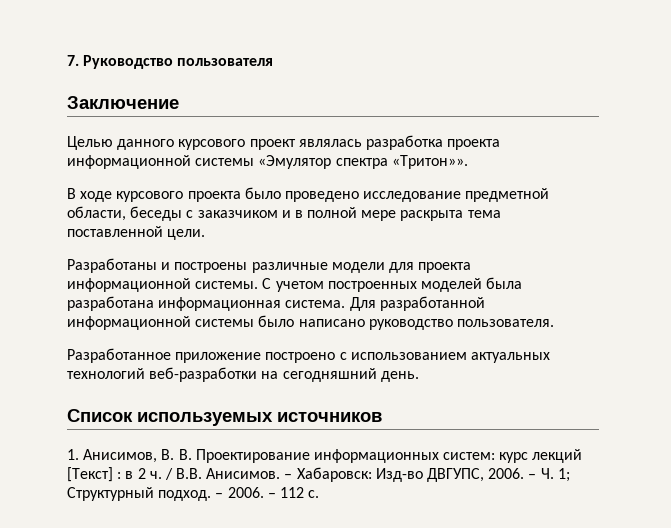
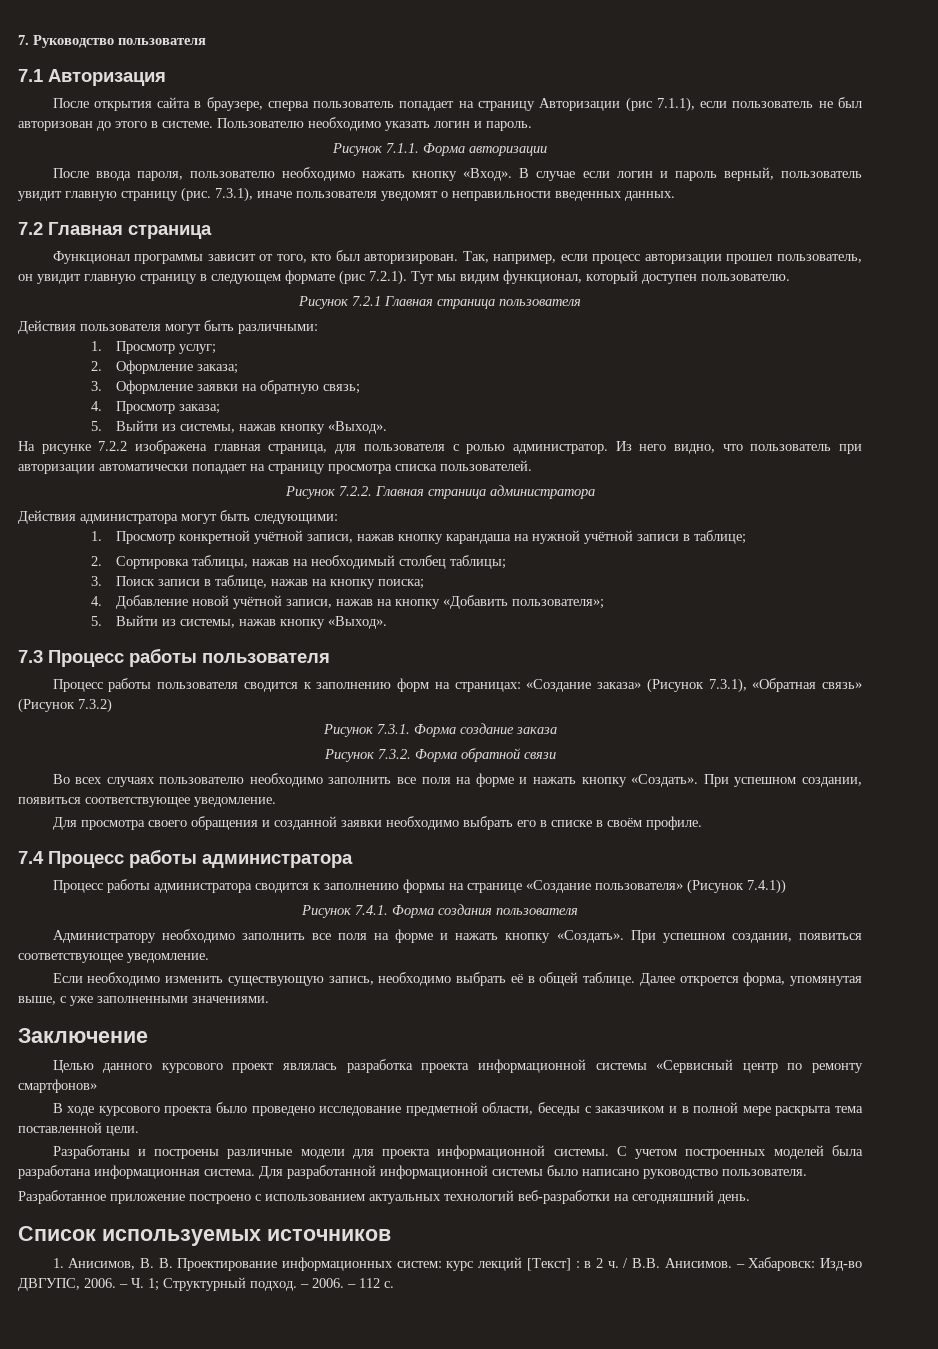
(274, 62) none -> [18,69,166,86] [52,97,863,112] [18,117,532,131] [332,143,547,156] [52,167,863,181] [18,187,675,202] [18,222,212,239] [52,250,863,264] [18,270,790,285] [298,296,581,309] [18,320,318,334] [91,341,216,354] [91,360,238,374] [91,380,360,394] [91,401,220,414] [91,420,387,434] [18,440,862,454] [18,460,532,474] [284,485,595,499] [18,510,338,524] [91,530,746,544] [91,555,506,569] [91,575,424,589] [91,595,604,609] [91,615,387,629] [18,648,330,667] [52,678,862,693] [18,698,112,713] [322,723,557,737] [323,748,556,762] [52,773,863,787] [18,797,276,807] [52,816,702,830] [18,849,353,868] [52,879,786,894] [301,904,578,918] [52,929,863,943] [18,953,209,963] [52,972,862,986] [18,996,269,1006] // 7.1 Авторизация // После открытия сайта в браузере, сперва пользователь попадает на страницу Авторизации (рис 7.1.1), если пользователь не был авторизован до этого в системе. Пользователю необходимо указать логин и пароль. // Рисунок 7.1.1. Форма авторизации // После ввода пароля, пользователю необходимо нажать кнопку «Вход». В случае если логин и пароль верный, пользователь увидит главную страницу (рис. 7.3.1), иначе пользователя уведомят о неправильности введенных данных. // 7.2 Главная страница // Функционал программы зависит от того, кто был авторизирован. Так, например, если процесс авторизации прошел пользователь, он увидит главную страницу в следующем формате (рис 7.2.1). Тут мы видим функционал, который доступен пользователю. // Рисунок 7.2.1 Главная страница пользователя // Действия пользователя могут быть различными: // 1. Просмотр услуг; // 2. Оформление заказа; // 3. Оформление заявки на обратную связь; // 4. Просмотр заказа; // 5. Выйти из системы, нажав кнопку «Выход». // На рисунке 7.2.2 изображена главная страница, для пользователя с ролью администратор. Из него видно, что пользователь при авторизации автоматически попадает на страницу просмотра списка пользователей. // Рисунок 7.2.2. Главная страница администратора // Действия администратора могут быть следующими: // 1. Просмотр конкретной учётной записи, нажав кнопку карандаша на нужной учётной записи в таблице; // 2. Сортировка таблицы, нажав на необходимый столбец таблицы; // 3. Поиск записи в таблице, нажав на кнопку поиска; // 4. Добавление новой учётной записи, нажав на кнопку «Добавить пользователя»; // 5. Выйти из системы, нажав кнопку «Выход». // 7.3 Процесс работы пользователя // Процесс работы пользователя сводится к заполнению форм на страницах: «Создание заказа» (Рисунок 7.3.1), «Обратная связь» (Рисунок 7.3.2) // Рисунок 7.3.1. Форма создание заказа // Рисунок 7.3.2. Форма обратной связи // Во всех случаях пользователю необходимо заполнить все поля на форме и нажать кнопку «Создать». При успешном создании, появиться соответствующее уведомление. // Для просмотра своего обращения и созданной заявки необходимо выбрать его в списке в своём профиле. // 7.4 Процесс работы администратора // Процесс работы администратора сводится к заполнению формы на странице «Создание пользователя» (Рисунок 7.4.1)) // Рисунок 7.4.1. Форма создания пользователя // Администратору необходимо заполнить все поля на форме и нажать кнопку «Создать». При успешном создании, появиться соответствующее уведомление. // Если необходимо изменить существующую запись, необходимо выбрать её в общей таблице. Далее откроется форма, упомянутая выше, с уже заполненными значениями.
[258,155,468,169] «Эмулятор спектра «Тритон»». -> [656,1059,864,1073] [18,1079,97,1093] «Сервисный центр по ремонту смартфонов»

